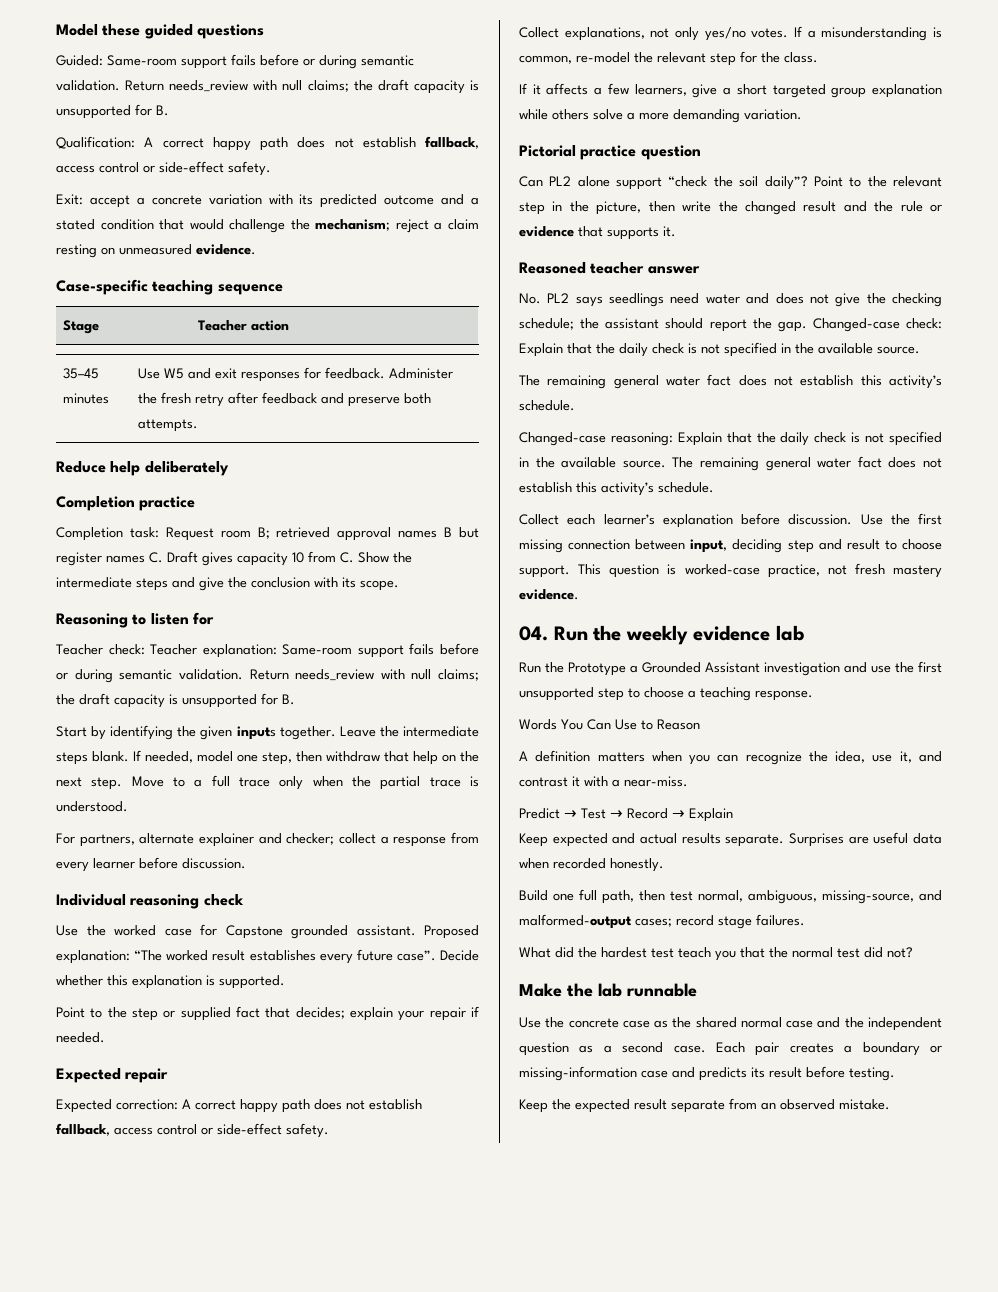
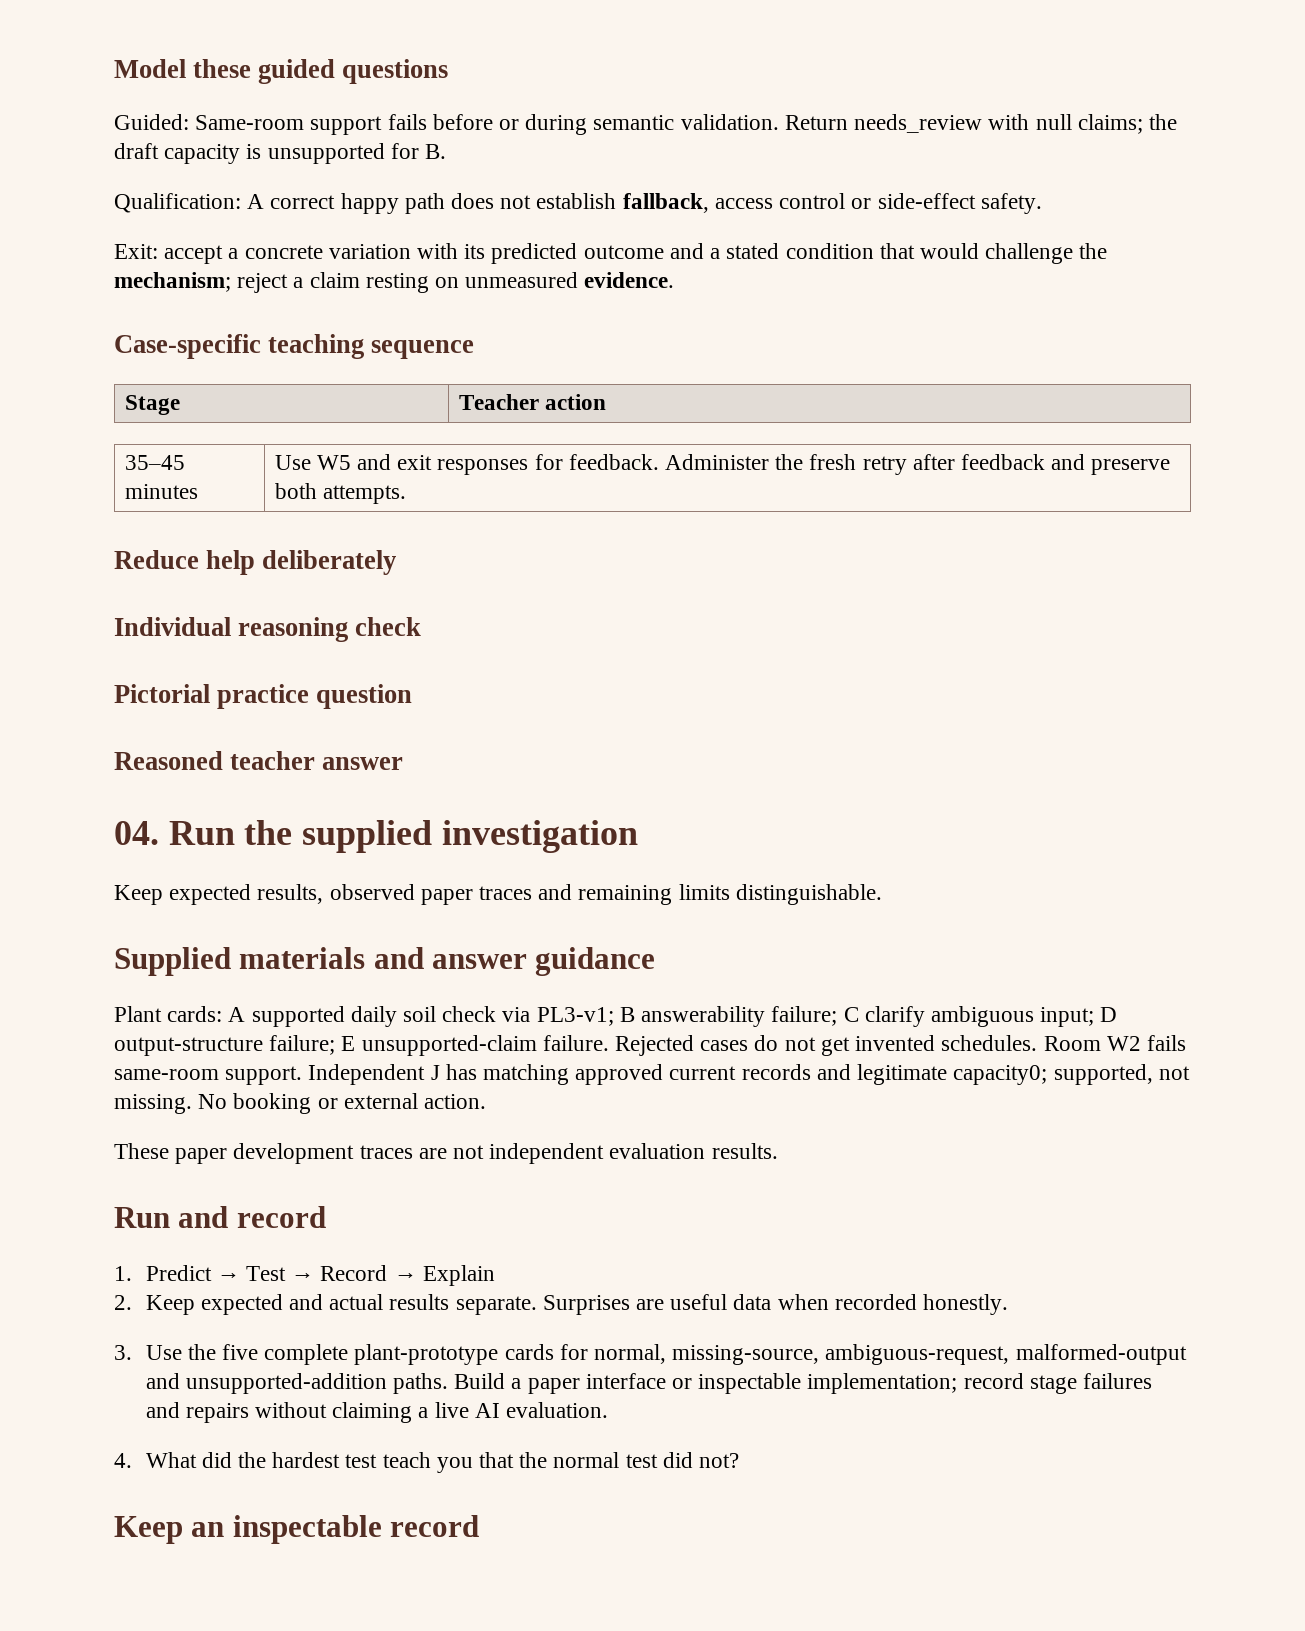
[56,496,196,511] [56,527,480,541] [56,551,412,566] [56,577,399,591] [56,612,214,628] [56,643,479,658] [56,669,479,683] [56,693,295,708] [56,725,479,740] [56,750,479,765] [56,775,479,790] [56,801,128,812] [56,832,480,847] [56,857,246,872] [56,894,244,909] [56,924,479,939] [56,949,479,964] [56,975,285,989] [56,1006,479,1021] [56,1032,105,1043] [56,1068,169,1083] [56,1099,422,1113] [56,1123,329,1138] [519,26,942,41] [519,51,818,66] [519,83,942,98] [519,109,802,123] [519,145,701,160] [519,176,942,190] [519,201,942,215] [519,226,676,240] [519,262,700,274] [519,293,942,307] [519,318,942,332] [519,342,920,357] [519,374,942,389] [519,400,575,411] [519,431,943,446] [519,456,943,471] [519,482,714,496] [519,513,942,528] [519,539,942,553] [519,563,942,578] [519,589,579,600] [519,625,804,645] [519,661,942,676] [519,687,813,701] [519,719,700,730] [519,750,942,765] [519,776,688,787] Completion practice // Completion task: Request room B; retrieved approval names B but register names C. Draft gives capacity 10 from C. Show the intermediate steps and give the conclusion with its scope. // Reasoning to listen for // Teacher check: Teacher explanation: Same-room support fails before or during semantic validation. Return needs_review with null claims; the draft capacity is unsupported for B. // Start by identifying the given inputs together. Leave the intermediate steps blank. If needed, model one step, then withdraw that help on the next step. Move to a full trace only when the partial trace is understood. // For partners, alternate explainer and checker; collect a response from every learner before discussion. // Individual reasoning check // Use the worked case for Capstone grounded assistant. Proposed explanation: “The worked result establishes every future case”. Decide whether this explanation is supported. // Point to the step or supplied fact that decides; explain your repair if needed. // Expected repair // Expected correction: A correct happy path does not establish fallback, access control or side-effect safety. // Collect explanations, not only yes/no votes. If a misunderstanding is common, re-model the relevant step for the class. // If it affects a few learners, give a short targeted group explanation while others solve a more demanding variation. // Pictorial practice question // Can PL2 alone support “check the soil daily”? Point to the relevant step in the picture, then write the changed result and the rule or evidence that supports it. // Reasoned teacher answer // No. PL2 says seedlings need water and does not give the checking schedule; the assistant should report the gap. Changed-case check: Explain that the daily check is not specified in the available source. // The remaining general water fact does not establish this activity’s schedule. // Changed-case reasoning: Explain that the daily check is not specified in the available source. The remaining general water fact does not establish this activity’s schedule. // Collect each learner’s explanation before discussion. Use the first missing connection between input, deciding step and result to choose support. This question is worked-case practice, not fresh mastery evidence. // 04. Run the weekly evidence lab // Run the Prototype a Grounded Assistant investigation and use the first unsupported step to choose a teaching response. // Words You Can Use to Reason // A definition matters when you can recognize the idea, use it, and contrast it with a near-miss. // -> [114,617,422,642] [114,684,413,709] [114,751,404,770] [114,820,638,853] [114,884,882,905] [114,947,656,976] [114,1006,1118,1027] [114,1035,1186,1056] [114,1064,1190,1085] [114,1093,487,1114] [114,1143,778,1164] [114,1206,326,1228] [114,1266,132,1281] Individual reasoning check // Pictorial practice question // Reasoned teacher answer // 04. Run the supplied investigation // Keep expected results, observed paper traces and remaining limits distinguishable. // Supplied materials and answer guidance // Plant cards: A supported daily soil check via PL3-v1; B answerability failure; C clarify ambiguous input; D output-structure failure; E unsupported-claim failure. Rejected cases do not get invented schedules. Room W2 fails same-room support. Independent J has matching approved current records and legitimate capacity0; supported, not missing. No booking or external action. // These paper development traces are not independent evaluation results. // Run and record // 1.
(733, 815) none -> [114,1295,132,1310] 2.
[519,889,942,904] [519,914,805,929] Build one full path, then test normal, ambiguous, missing-source, and malformed-output cases; record stage failures. // -> [114,1344,1187,1365] [145,1373,1153,1394] [145,1402,609,1423] [114,1453,132,1468] 3. Use the five complete plant-prototype cards for normal, missing-source, ambiguous-request, malformed-output and unsupported-addition paths. Build a paper interface or inspectable implementation; record stage failures and repairs without claiming a live AI evaluation. // 4.
[519,983,697,997] [519,1017,942,1031] [519,1042,942,1056] [519,1066,895,1081] [519,1098,890,1113] Make the lab runnable // Use the concrete case as the shared normal case and the independent question as a second case. Each pair creates a boundary or missing-information case and predicts its result before testing. // Keep the expected result separate from an observed mistake. -> [114,1515,480,1544] Keep an inspectable record

